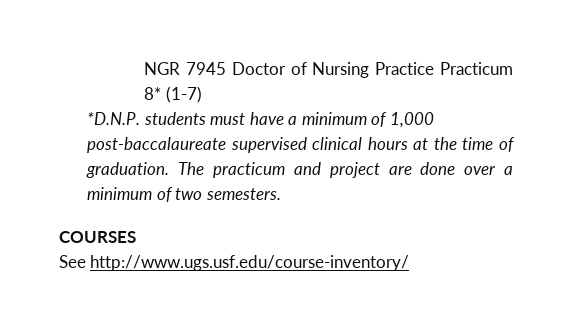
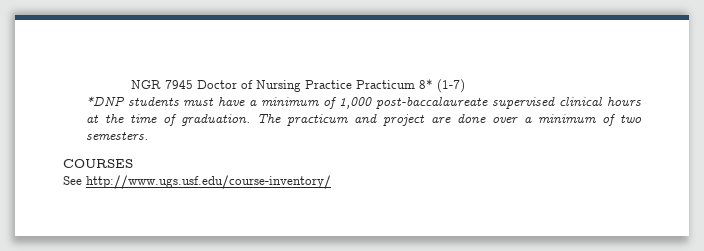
[87,112,141,125] *D.N.P. -> [85,96,125,106] *DNP

